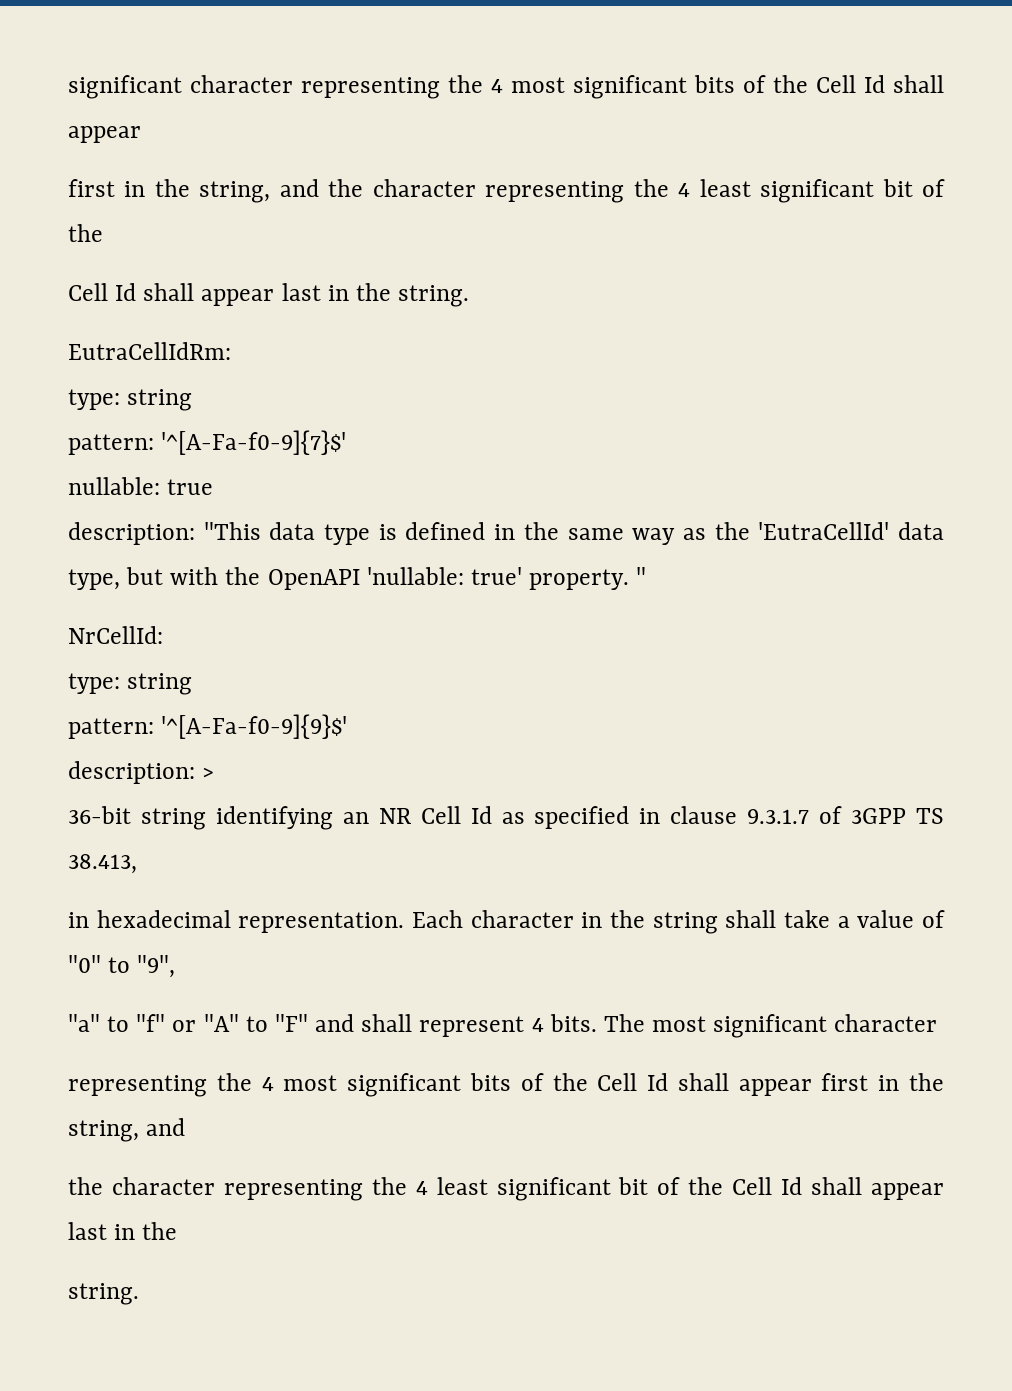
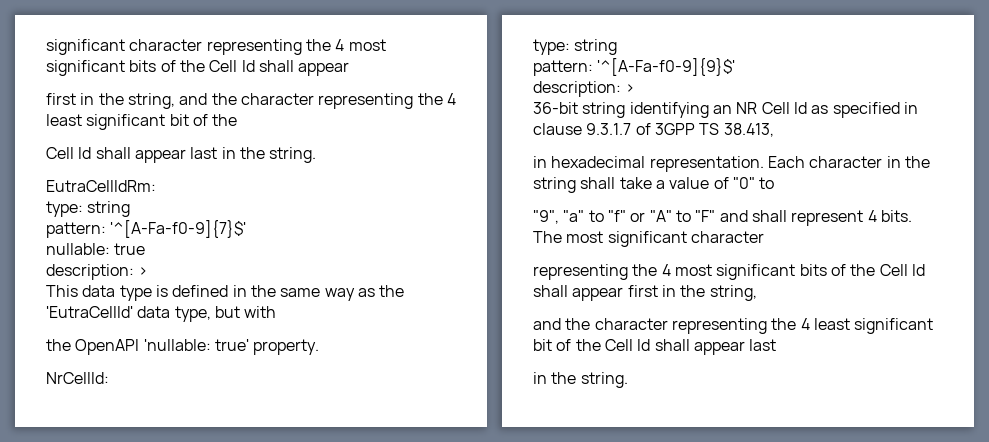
[203,522,261,540] "This -> [138,267,149,276] [46,285,78,297] > // This
(219, 576) none -> (277, 312) //
[636,567,647,585] " -> (320, 347) none
(131, 965) none -> (775, 183) //
(176, 966) // -> (559, 217) none
[146,1118,186,1136] and // -> [533,318,561,330] // and
[114,1222,178,1240] in the // -> [533,372,577,384] // in the

